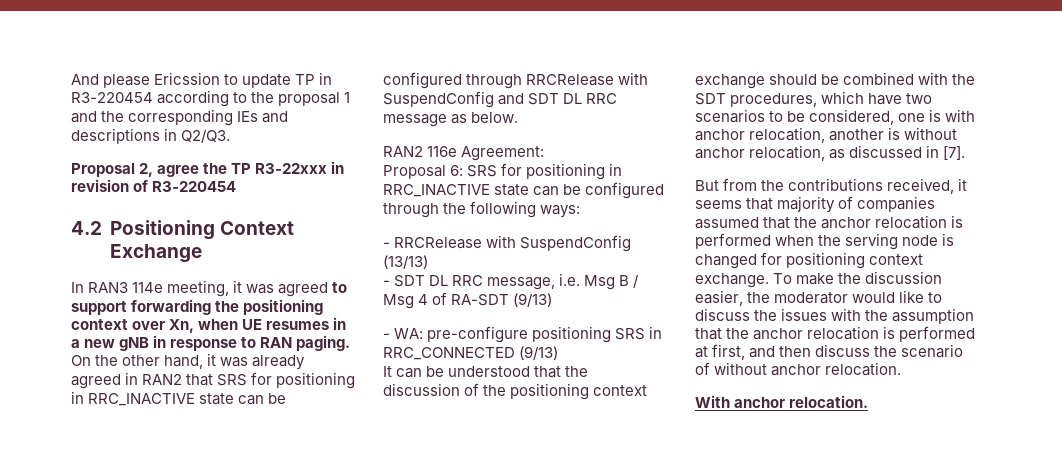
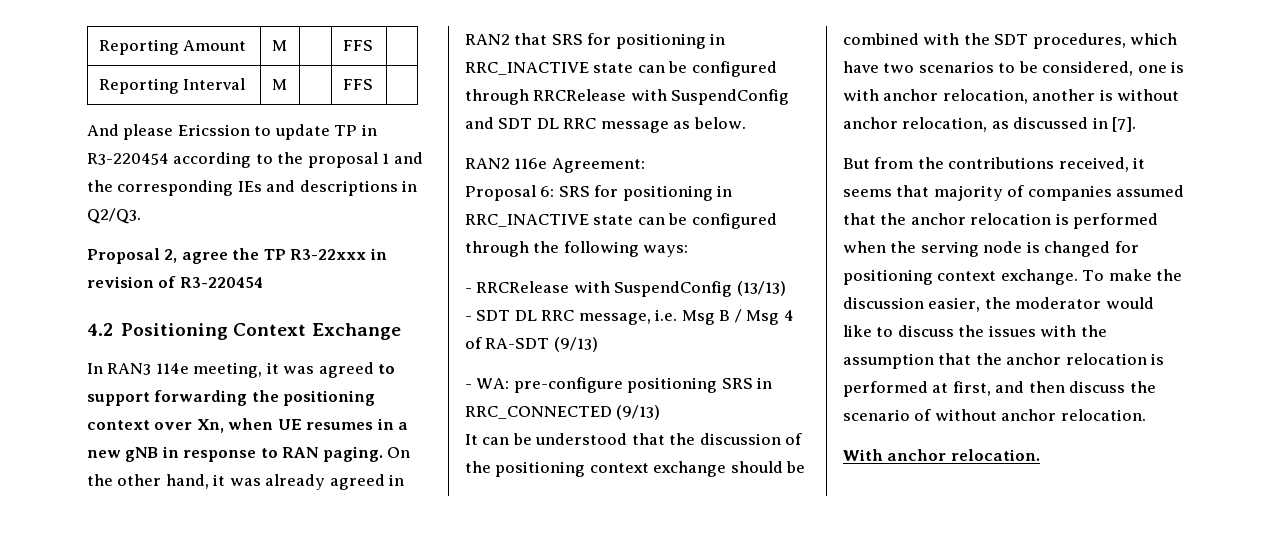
(71, 79) none -> [98,39,247,55] [271,40,287,51] [342,40,373,51] [98,78,246,94] [271,79,287,90] [342,79,373,90] Reporting Amount | M | | FFS | // Reporting Interval | M | | FFS | //

